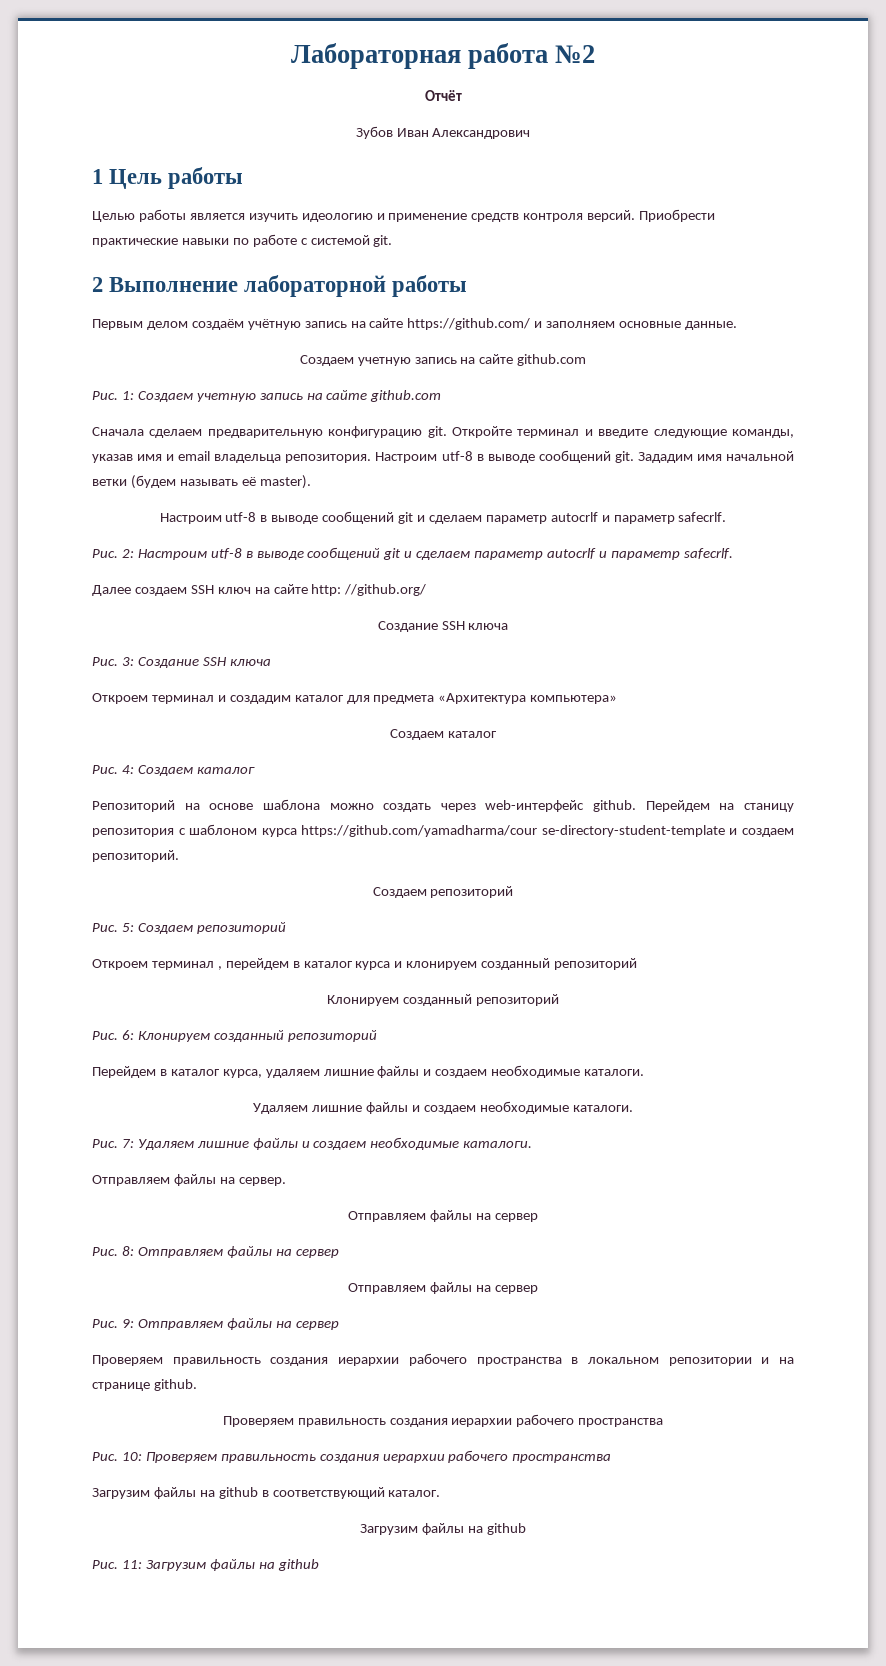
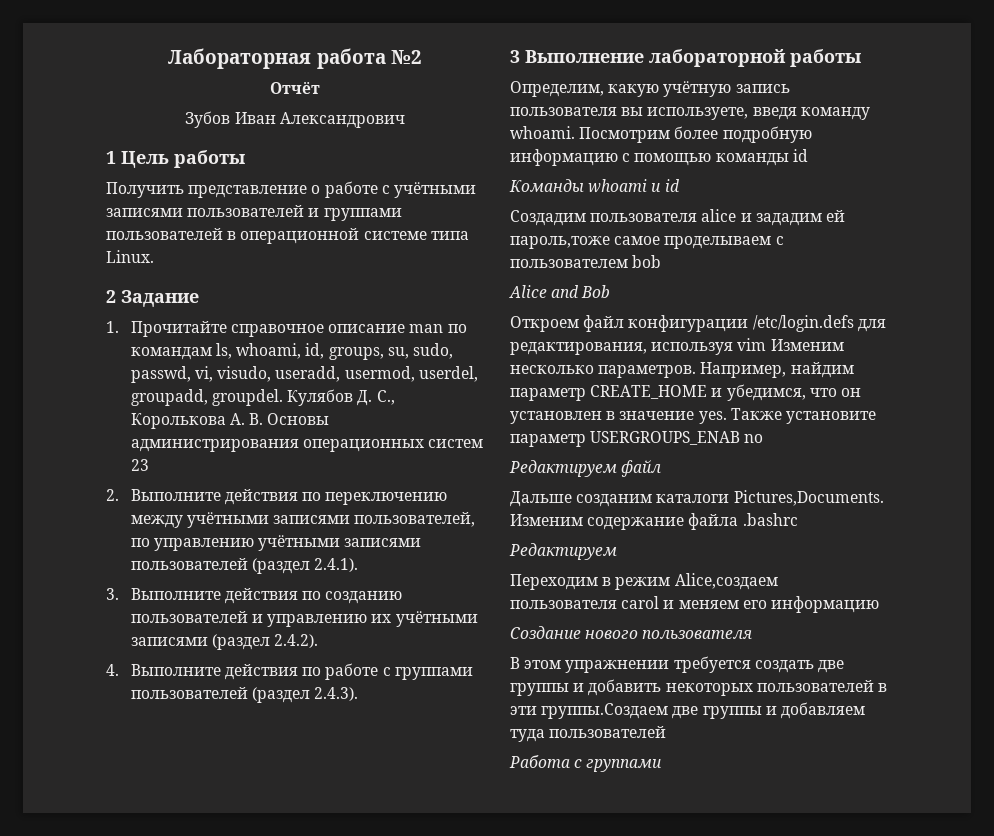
[92,209,716,222] [92,234,393,247] [92,275,468,297] [92,318,738,330] [299,354,587,366] [92,390,442,402] [92,426,794,438] [92,450,794,463] [92,475,311,489] [159,511,727,524] [92,547,733,560] [92,584,427,596] [377,621,509,632] [92,657,271,668] [92,693,618,704] [390,729,497,740] [92,765,255,776] [92,799,794,812] [92,824,794,837] [92,850,179,862] [372,886,514,898] [92,922,286,934] [92,958,638,970] [327,994,559,1006] [92,1030,377,1042] [92,1065,645,1078] [253,1101,633,1114] [92,1137,533,1150] [92,1174,286,1186] [348,1210,538,1222] [92,1246,339,1258] [348,1282,538,1294] [92,1318,339,1330] [92,1353,794,1366] [92,1379,197,1391] [222,1414,664,1427] [92,1450,612,1463] [92,1487,441,1499] [360,1523,526,1535] [92,1559,319,1571] Целью работы является изучить идеологию и применение средств контроля версий. Приобрести практические навыки по работе с системой git. // 2 Выполнение лабораторной работы // Первым делом создаём учётную запись на сайте https://github.com/ и заполняем основные данные. // Создаем учетную запись на сайте github.com // Рис. 1: Создаем учетную запись на сайте github.com // Сначала сделаем предварительную конфигурацию git. Откройте терминал и введите следующие команды, указав имя и email владельца репозитория. Настроим utf-8 в выводе сообщений git. Зададим имя начальной ветки (будем называть её master). // Настроим utf-8 в выводе сообщений git и сделаем параметр autocrlf и параметр safecrlf. // Рис. 2: Настроим utf-8 в выводе сообщений git и сделаем параметр autocrlf и параметр safecrlf. // Далее создаем SSH ключ на сайте http: //github.org/ // Cоздание SSH ключа // Рис. 3: Cоздание SSH ключа // Откроем терминал и создадим каталог для предмета «Архитектура компьютера» // Cоздаем каталог // Рис. 4: Cоздаем каталог // Репозиторий на основе шаблона можно создать через web-интерфейс github. Перейдем на станицу репозитория с шаблоном курса https://github.com/yamadharma/cour se-directory-student-template и создаем репозиторий. // Cоздаем репозиторий // Рис. 5: Cоздаем репозиторий // Откроем терминал , перейдем в каталог курса и клонируем созданный репозиторий // Клонируем созданный репозиторий // Рис. 6: Клонируем созданный репозиторий // Перейдем в каталог курса, удаляем лишние файлы и создаем необходимые каталоги. // Удаляем лишние файлы и создаем необходимые каталоги. // Рис. 7: Удаляем лишние файлы и создаем необходимые каталоги. // Отправляем файлы на сервер. // Отправляем файлы на сервер // Рис. 8: Отправляем файлы на сервер // Отправляем файлы на сервер // Рис. 9: Отправляем файлы на сервер // Проверяем правильность создания иерархии рабочего пространства в локальном репозитории и на странице github. // Проверяем правильность создания иерархии рабочего пространства // Рис. 10: Проверяем правильность создания иерархии рабочего пространства // Загрузим файлы на github в соответствующий каталог. // Загрузим файлы на github // Рис. 11: Загрузим файлы на github -> [106,181,476,198] [106,205,402,221] [106,228,469,244] [106,250,154,263] [106,290,199,307] [106,321,467,337] [130,343,454,360] [130,366,478,383] [130,389,395,406] [130,413,330,429] [130,439,484,452] [130,459,149,471] [106,489,448,505] [130,512,476,528] [130,535,422,551] [130,558,359,574] [106,588,403,604] [130,611,478,627] [130,634,319,650] [106,663,473,680] [130,687,359,703] [510,49,861,67] [510,81,790,97] [510,107,870,120] [510,126,812,143] [510,149,808,166] [509,179,680,193] [510,209,845,226] [510,236,784,249] [510,255,662,268] [509,285,611,298] [510,315,886,332] [510,338,844,355] [510,362,854,378] [510,384,861,401] [510,408,876,424] [510,431,764,447] [509,460,662,477] [510,490,884,507] [510,513,798,530] [509,543,617,560] [510,573,778,590] [510,596,879,613] [510,626,753,639] [510,656,844,673] [510,679,887,696] [510,702,865,719] [510,726,667,742] [509,755,663,772] Получить представление о работе с учётными записями пользователей и группами пользователей в операционной системе типа Linux. // 2 Задание // 1. Прочитайте справочное описание man по командам ls, whoami, id, groups, su, sudo, passwd, vi, visudo, useradd, usermod, userdel, groupadd, groupdel. Кулябов Д. С., Королькова А. В. Основы администрирования операционных систем 23 // 2. Выполните действия по переключению между учётными записями пользователей, по управлению учётными записями пользователей (раздел 2.4.1). // 3. Выполните действия по созданию пользователей и управлению их учётными записями (раздел 2.4.2). // 4. Выполните действия по работе с группами пользователей (раздел 2.4.3). // 3 Выполнение лабораторной работы // Определим, какую учётную запись пользователя вы используете, введя команду whoami. Посмотрим более подробную информацию с помощью команды id // Команды whoami и id // Создадим пользователя alice и зададим ей пароль,тоже самое проделываем с пользователем bob // Alice and Bob // Откроем файл конфигурации /etc/login.defs для редактирования, используя vim Изменим несколько параметров. Например, найдим параметр CREATE_HOME и убедимся, что он установлен в значение yes. Также установите параметр USERGROUPS_ENAB no // Редактируем файл // Дальше созданим каталоги Pictures,Documents. Изменим содержание файла .bashrc // Редактируем // Переходим в режим Alice,создаем пользователя carol и меняем его информацию // Создание нового пользователя // В этом упражнении требуется создать две группы и добавить некоторых пользователей в эти группы.Создаем две группы и добавляем туда пользователей // Работа с группами

